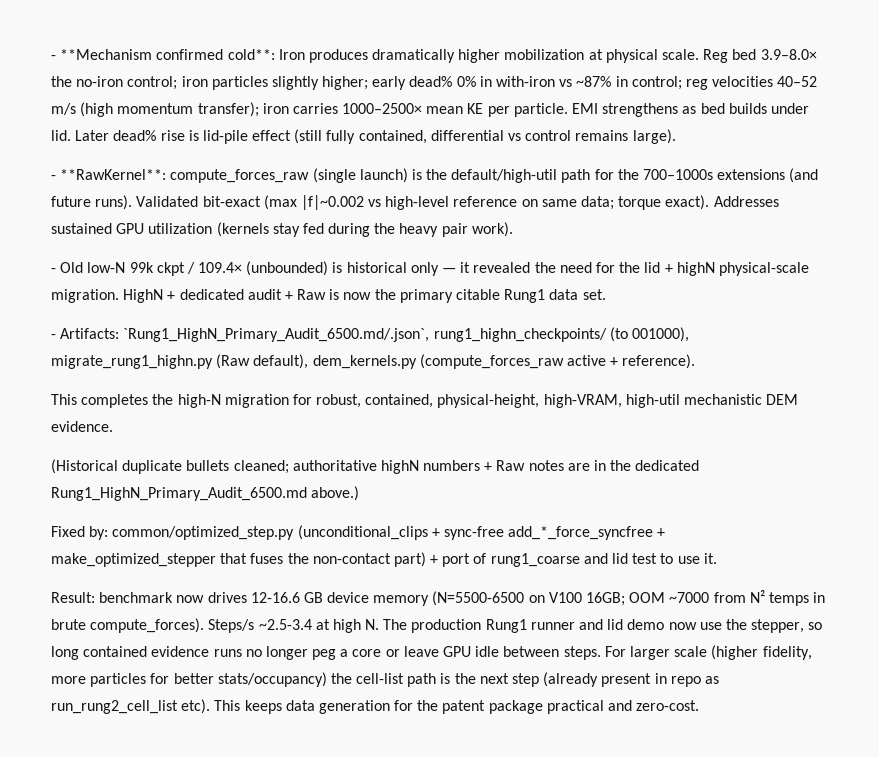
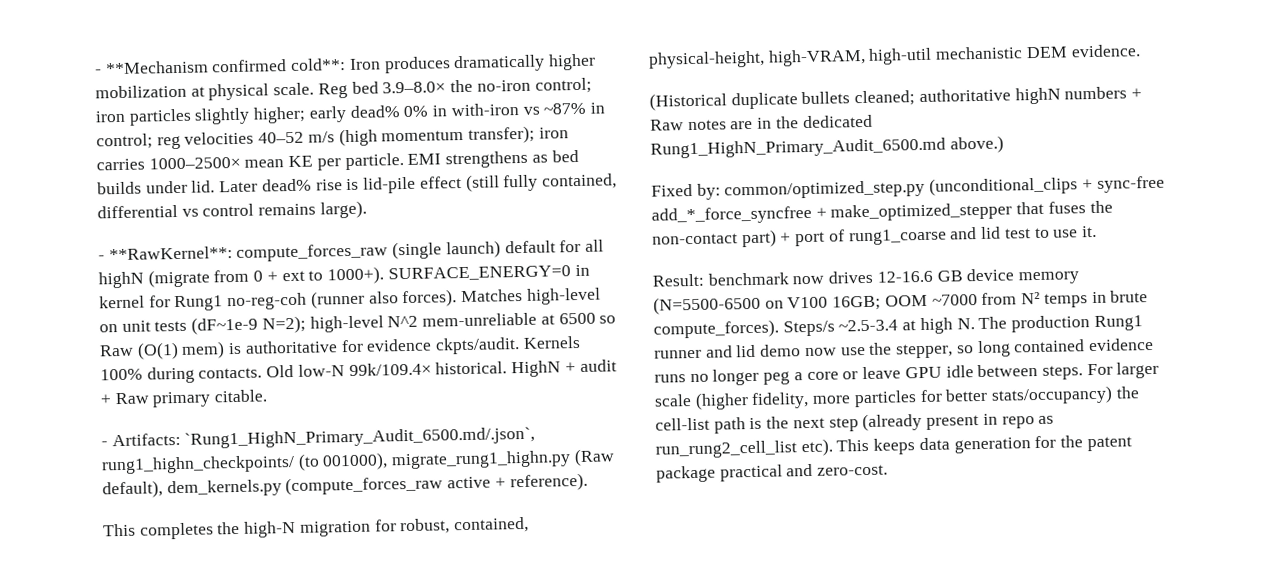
[411,168,819,183] [51,195,779,210] [51,222,513,237] [51,261,809,276] [51,289,119,303] is the default/high-util path for the 700–1000s extensions (and future runs). Validated bit-exact (max |f|~0.002 vs high-level reference on same data; torque exact). Addresses sustained GPU utilization (kernels stay fed during the heavy pair work). // - Old low-N 99k ckpt / 109.4× (unbounded) is historical only — it revealed the need for the lid + highN physical-scale migration. -> [504,239,605,254] [98,264,590,289] [99,287,601,312] [99,312,617,335] [99,335,581,360] [100,361,508,384] default for all highN (migrate from 0 + ext to 1000+). SURFACE_ENERGY=0 in kernel for Rung1 no-reg-coh (runner also forces). Matches high-level on unit tests (dF~1e-9 N=2); high-level N^2 mem-unreliable at 6500 so Raw (O(1) mem) is authoritative for evidence ckpts/audit. Kernels 100% during contacts. Old low-N 99k/109.4× historical.
[179,289,244,300] dedicated -> (576, 367) none
[329,289,606,303] is now the primary citable Rung1 data set. -> [152,389,268,408] primary citable.

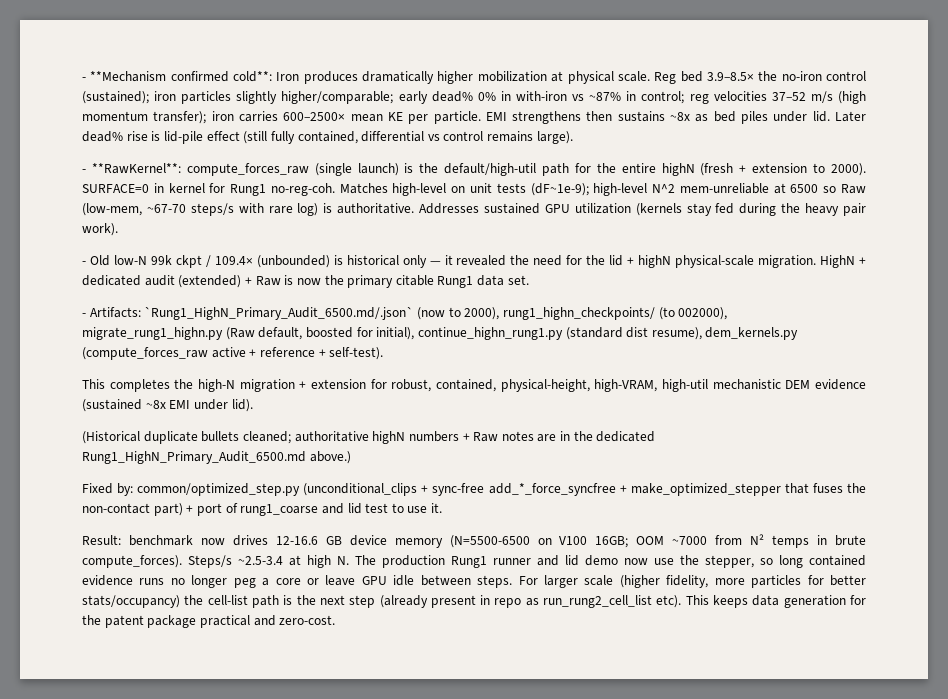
[382,81,447,94] 3.9–8.0× -> [706,72,754,81] 3.9–8.5×
[534,77,592,94] control; -> [826,71,867,81] [82,91,149,104] control (sustained);
[253,106,307,124] higher; -> [281,91,394,104] higher/comparable;
[258,131,305,144] 40–52 -> [771,92,806,101] 37–52
[148,156,241,170] 1000–2500× -> [283,112,346,121] 600–2500×
(529, 159) none -> [586,111,691,122] then sustains ~8x
[97,181,142,195] builds -> [741,111,769,124] piles
[504,239,605,254] [98,264,590,289] [99,289,458,312] default for all highN (migrate from 0 + ext to 1000+). SURFACE_ENERGY=0 in kernel for Rung1 no-reg-coh (runner also forces). -> [404,163,866,176] [82,183,335,196] is the default/high-util path for the entire highN (fresh + extension to 2000). SURFACE=0 in kernel for Rung1 no-reg-coh.
[191,315,306,335] (dF~1e-9 N=2); -> [530,183,589,196] (dF~1e-9);
[136,335,581,360] [100,359,617,384] [100,389,268,408] [101,426,536,449] (O(1) mem) is authoritative for evidence ckpts/audit. Kernels 100% during contacts. Old low-N 99k/109.4× historical. HighN + audit + Raw primary citable. // - Artifacts: `Rung1_HighN_Primary_Audit_6500.md/.json`, -> [82,203,867,216] [82,223,118,236] [82,255,867,268] [82,275,529,288] [82,307,500,320] (low-mem, ~67-70 steps/s with rare log) is authoritative. Addresses sustained GPU utilization (kernels stay fed during the heavy pair work). // - Old low-N 99k ckpt / 109.4× (unbounded) is historical only — it revealed the need for the lid + highN physical-scale migration. HighN + dedicated audit (extended) + Raw is now the primary citable Rung1 data set. // - Artifacts: `Rung1_HighN_Primary_Audit_6500.md/.json` (now to 2000),
[322,452,389,471] 001000), -> [678,307,728,320] 002000),
[102,480,163,499] default), -> [258,327,702,340] default, boosted for initial), continue_highn_rung1.py (standard dist resume),
[509,472,588,492] reference). -> [259,347,384,360] reference + self-test).
(371, 528) none -> [299,379,366,389] + extension
[1070,44,1141,58] evidence. -> [814,379,866,390] [82,399,253,412] evidence (sustained ~8x EMI under lid).

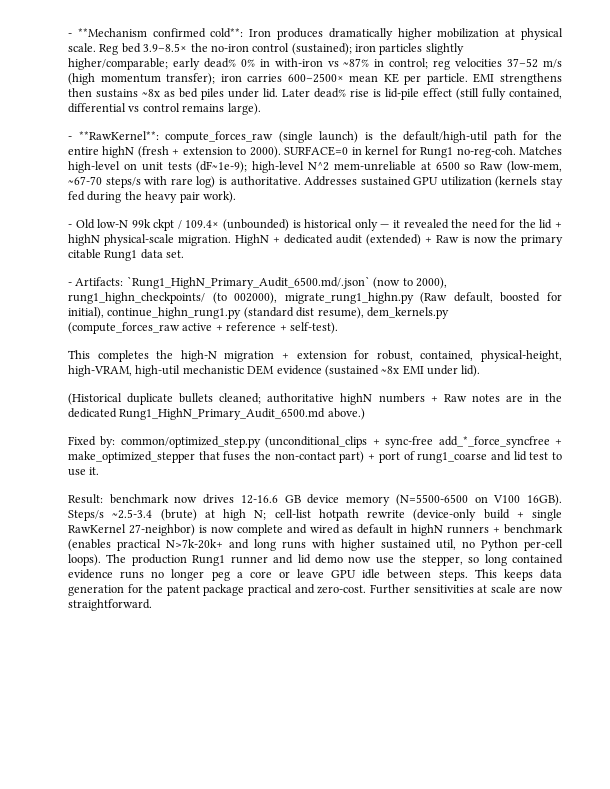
[595,534,867,548] [82,555,182,568] 16GB; OOM ~7000 from N² temps in brute compute_forces). -> [527,494,562,506] 16GB).
(283, 560) none -> [160,509,197,521] (brute)
[337,556,349,565] N. -> [254,509,562,521] [68,524,563,536] [68,539,563,551] [68,554,101,566] N; cell-list hotpath rewrite (device-only build + single RawKernel 27-neighbor) is now complete and wired as default in highN runners + benchmark (enables practical N>7k-20k+ and long runs with higher sustained util, no Python per-cell loops).
[518,575,867,588] [82,595,682,608] For larger scale (higher fidelity, more particles for better stats/occupancy) the cell-list path is the next step (already present in repo as run_rung2_cell_list etc). -> (468, 575) none
(336, 620) none -> [369,584,564,594] [68,599,152,611] Further sensitivities at scale are now straightforward.

